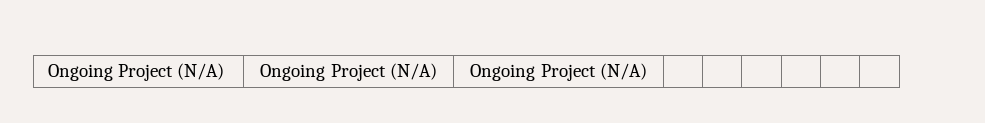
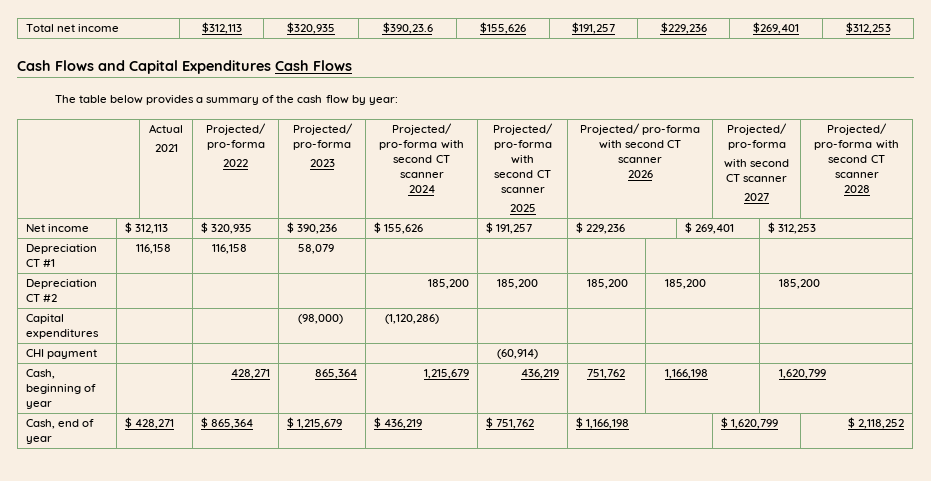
[47,63,225,81] [260,63,437,81] [470,63,647,81] Ongoing Project (N/A) | Ongoing Project (N/A) | Ongoing Project (N/A) | | | | | | -> [25,24,120,32] [201,22,242,34] [287,22,335,34] [382,22,433,34] [480,22,526,34] [572,22,615,34] [660,22,707,34] [753,22,799,34] [845,22,891,34] [17,60,352,74] [54,95,398,105] [149,124,183,133] [154,144,178,152] [205,123,266,135] [206,140,265,150] [222,159,248,167] [292,123,353,135] [293,140,351,150] [309,159,335,167] [392,123,452,135] [379,140,464,150] [393,155,450,163] [399,172,444,178] [408,185,435,193] [493,123,553,135] [493,140,552,150] [511,155,534,164] [494,170,551,178] [500,187,545,193] [509,204,536,212] [579,123,701,135] [598,140,682,149] [618,157,662,163] [627,170,653,178] [727,123,787,135] [727,140,786,150] [723,159,790,168] [725,174,788,182] [744,193,769,201] [827,123,887,135] [814,140,899,150] [828,155,885,163] [834,172,879,178] [843,185,870,193] [25,224,89,232] [124,222,168,234] [200,222,252,234] [286,222,337,234] [373,222,423,234] [485,222,532,234] [575,222,625,234] [684,222,734,234] [767,222,816,234] [25,244,97,254] [25,259,55,267] [136,244,172,254] [212,244,248,254] [298,244,335,254] [25,279,97,289] [25,294,57,302] [428,279,470,289] [497,279,539,289] [587,279,629,289] [665,279,707,289] [779,279,821,289] [25,314,64,324] [25,329,99,339] [298,314,344,324] [385,314,440,324] [25,349,97,359] [497,349,539,359] [25,369,55,379] [25,384,96,394] [25,401,52,409] [231,369,271,379] [315,369,358,379] [424,369,470,379] [521,369,560,379] [587,369,626,379] [665,369,709,379] [779,369,827,379] [25,419,95,429] [25,436,52,444] [124,417,174,429] [200,417,253,429] [286,417,342,429] [373,417,422,429] [485,417,534,429] [575,417,629,429] [720,417,778,429] [848,417,905,429] Total net income | $312,113 | $320,935 | $390,23.6 | $155,626 | $191,257 | $229,236 | $269,401 | $312,253 // Cash Flows and Capital Expenditures Cash Flows // The table below provides a summary of the cash flow by year: // | Actual // 2021 | Projected/ pro-forma // 2022 | Projected/ pro-forma // 2023 | Projected/ pro-forma with second CT scanner // 2024 | Projected/ pro-forma with // second CT scanner // 2025 | Projected/ pro-forma with second CT scanner // 2026 | Projected/ pro-forma // with second CT scanner // 2027 | Projected/ pro-forma with second CT scanner // 2028 // Net income | $ 312,113 | $ 320,935 | $ 390,236 | $ 155,626 | $ 191,257 | $ 229,236 | $ 269,401 | $ 312,253 // Depreciation CT #1 | 116,158 | 116,158 | 58,079 | | | | | // Depreciation CT #2 | | | | 185,200 | 185,200 | 185,200 | 185,200 | 185,200 // Capital expenditures | | | (98,000) | (1,120,286) | | | | // CHI payment | | | | | (60,914) | | | // Cash, beginning of year | | 428,271 | 865,364 | 1,215,679 | 436,219 | 751,762 | 1,166,198 | 1,620,799 // Cash, end of year | $ 428,271 | $ 865,364 | $ 1,215,679 | $ 436,219 | $ 751,762 | $ 1,166,198 | $ 1,620,799 | $ 2,118,252

